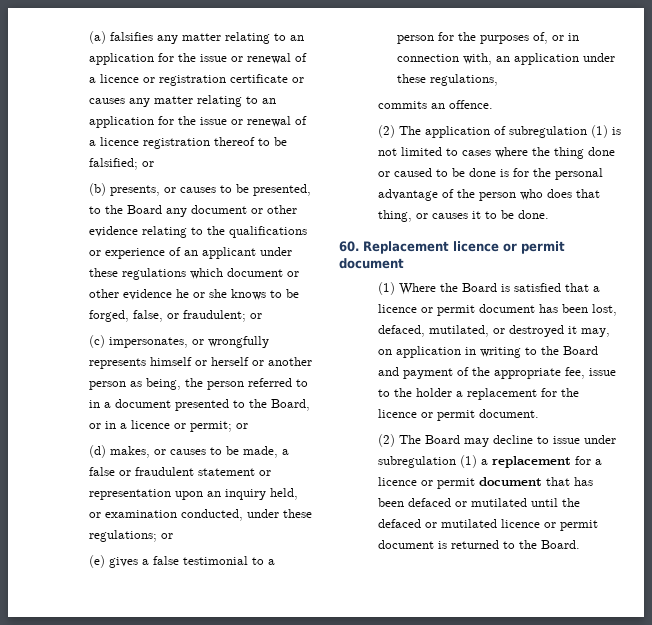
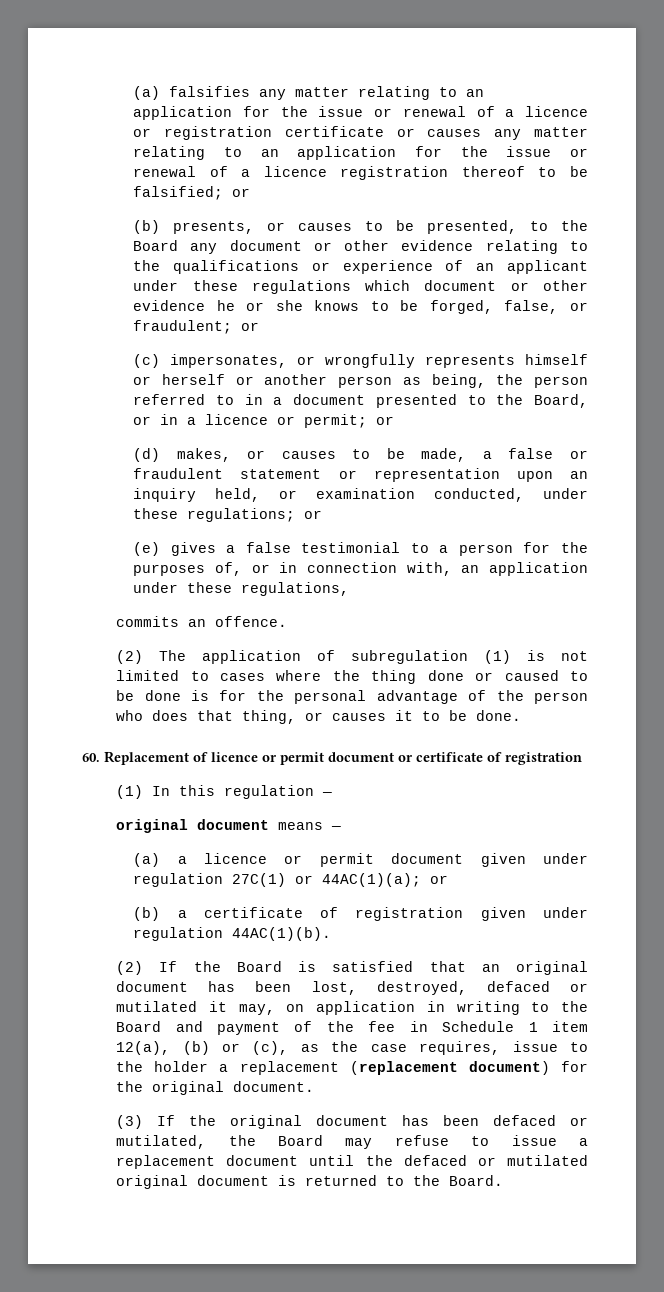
[453,241,565,254] [339,258,404,269] [377,282,436,295] licence or permit document // (1) Where -> [193,752,582,765] [116,785,333,799] [116,819,342,833] [133,853,588,867] [133,873,449,887] [133,907,588,921] [133,927,332,941] [116,961,178,975] of licence or permit document or certificate of registration // (1) In this regulation — // original document means — // (a) a licence or permit document given under regulation 27C(1) or 44AC(1)(a); or // (b) a certificate of registration given under regulation 44AC(1)(b). // (2) If
[592,286,600,292] [377,304,617,316] [377,325,564,337] a licence or permit document has been lost, defaced, mutilated, or destroyed -> [481,961,588,975] [116,981,588,995] [116,1001,198,1012] an original document has been lost, destroyed, defaced or mutilated
[493,367,585,379] appropriate fee, -> [368,1021,588,1032] [116,1041,501,1055] fee in Schedule 1 item 12(a), (b) or (c), as the case requires,
[540,388,579,397] [377,409,539,421] [377,434,616,447] [377,455,602,468] [377,477,593,489] [377,498,527,507] for the licence or permit document. // (2) The Board may decline to issue under subregulation (1) a replacement for a licence or permit document that has been defaced or mutilated -> [349,1061,588,1075] [116,1081,315,1095] [116,1115,588,1129] [116,1135,588,1149] [116,1155,299,1169] (replacement document) for the original document. // (3) If the original document has been defaced or mutilated, the Board may refuse to issue a replacement document
[500,519,598,531] licence or permit -> [116,1175,189,1189] original

